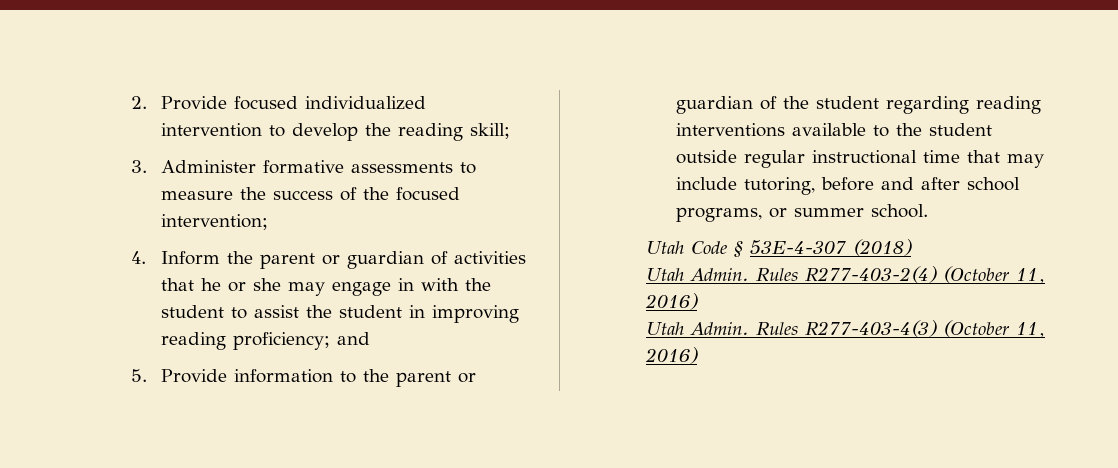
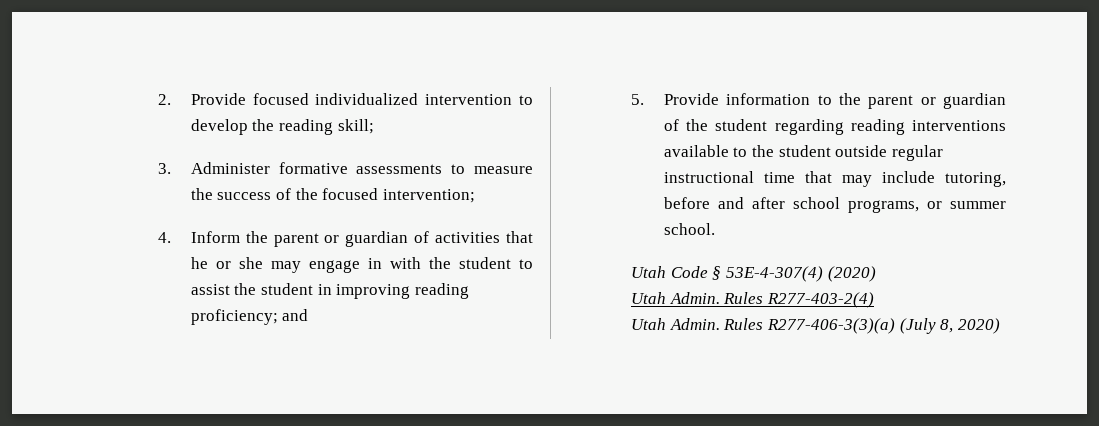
[750,239,913,256] 53E-4-307 (2018) -> [725,266,876,282] 53E-4-307(4) (2020)
[943,266,1046,284] [645,293,699,310] [646,320,1046,338] [645,347,699,364] (October 11, 2016) // Utah Admin. Rules R277-403-4(3) (October 11, 2016) -> [631,318,1000,334] // Utah Admin. Rules R277-406-3(3)(a) (July 8, 2020)

